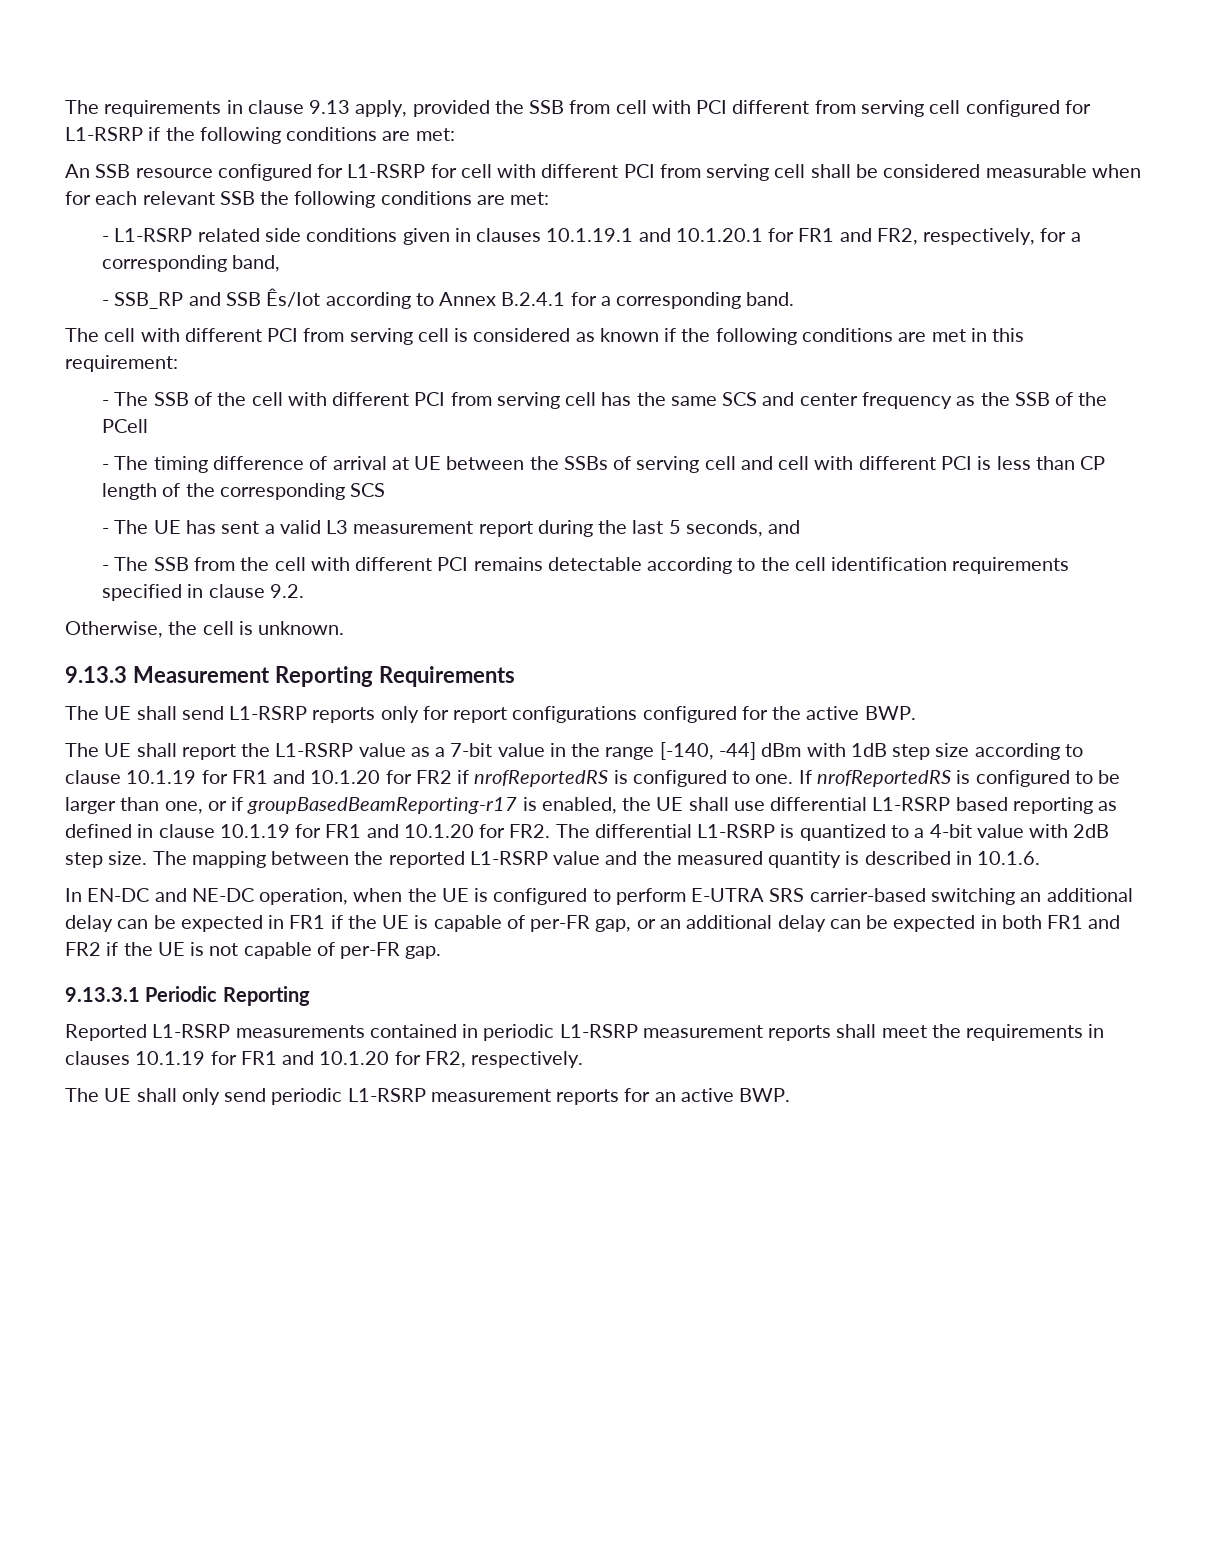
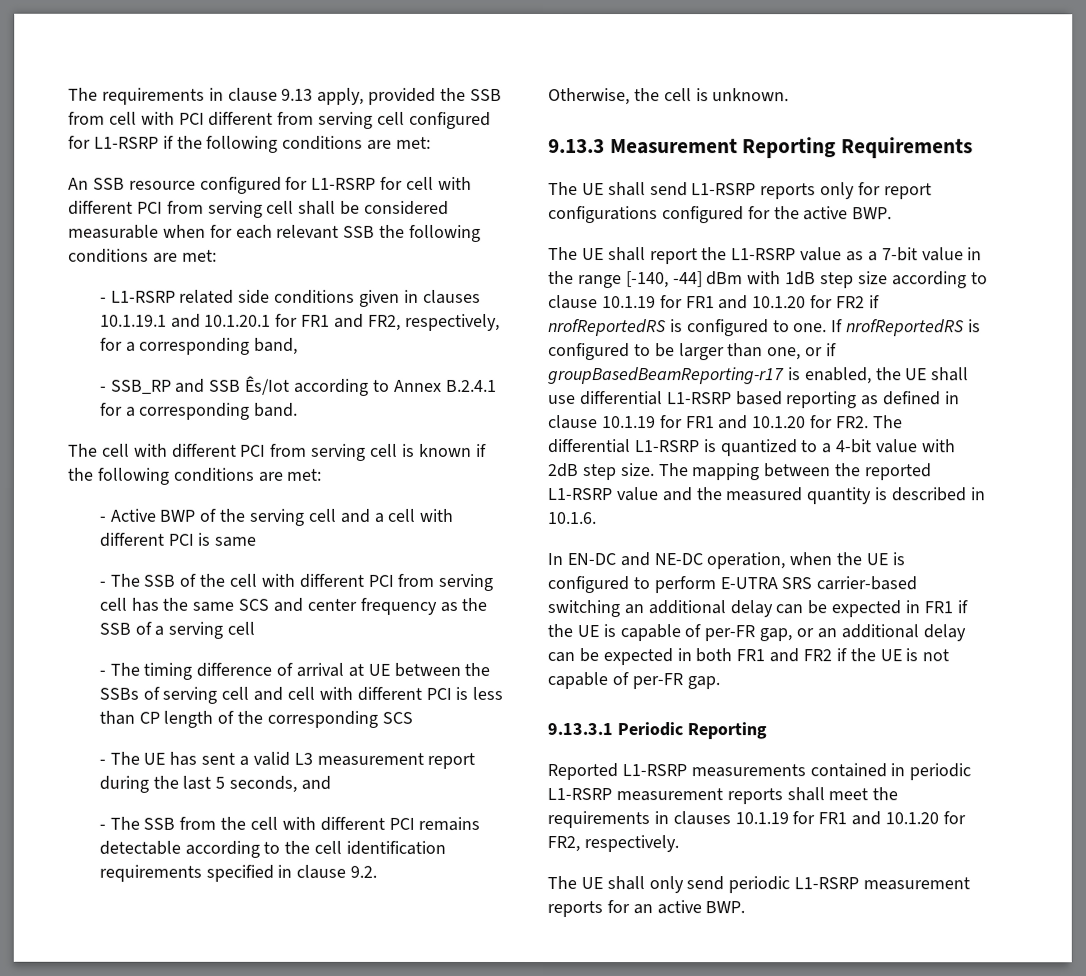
[473,328,595,342] considered as -> (415, 450) none
[931,328,1025,342] [65,355,178,372] met in this requirement: -> [287,468,323,481] [98,508,454,526] [98,532,257,547] met: // - Active BWP of the serving cell and a cell with different PCI is same
[1078,392,1108,406] [102,419,149,433] the PCell -> [154,621,256,639] a serving cell

